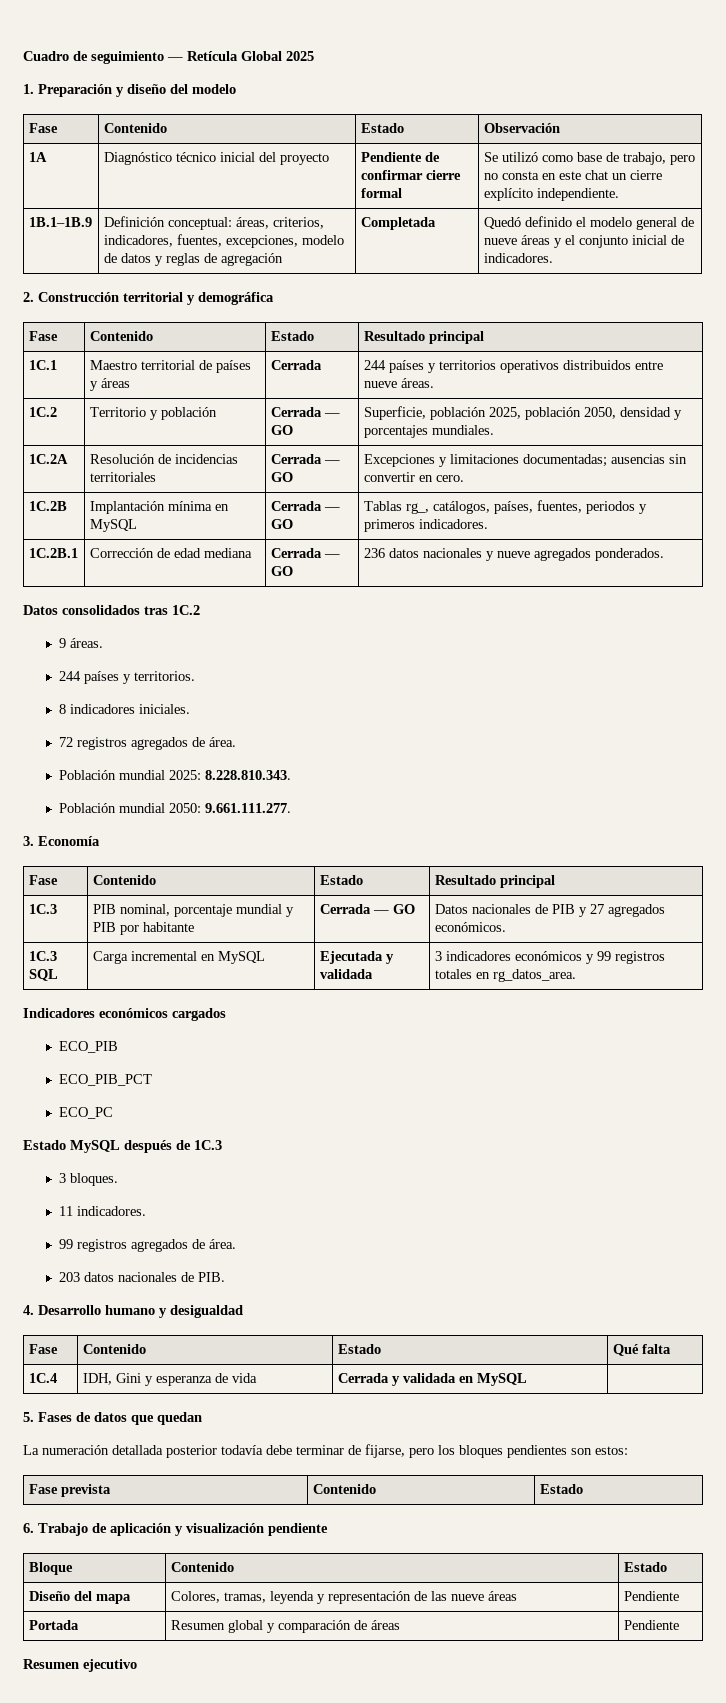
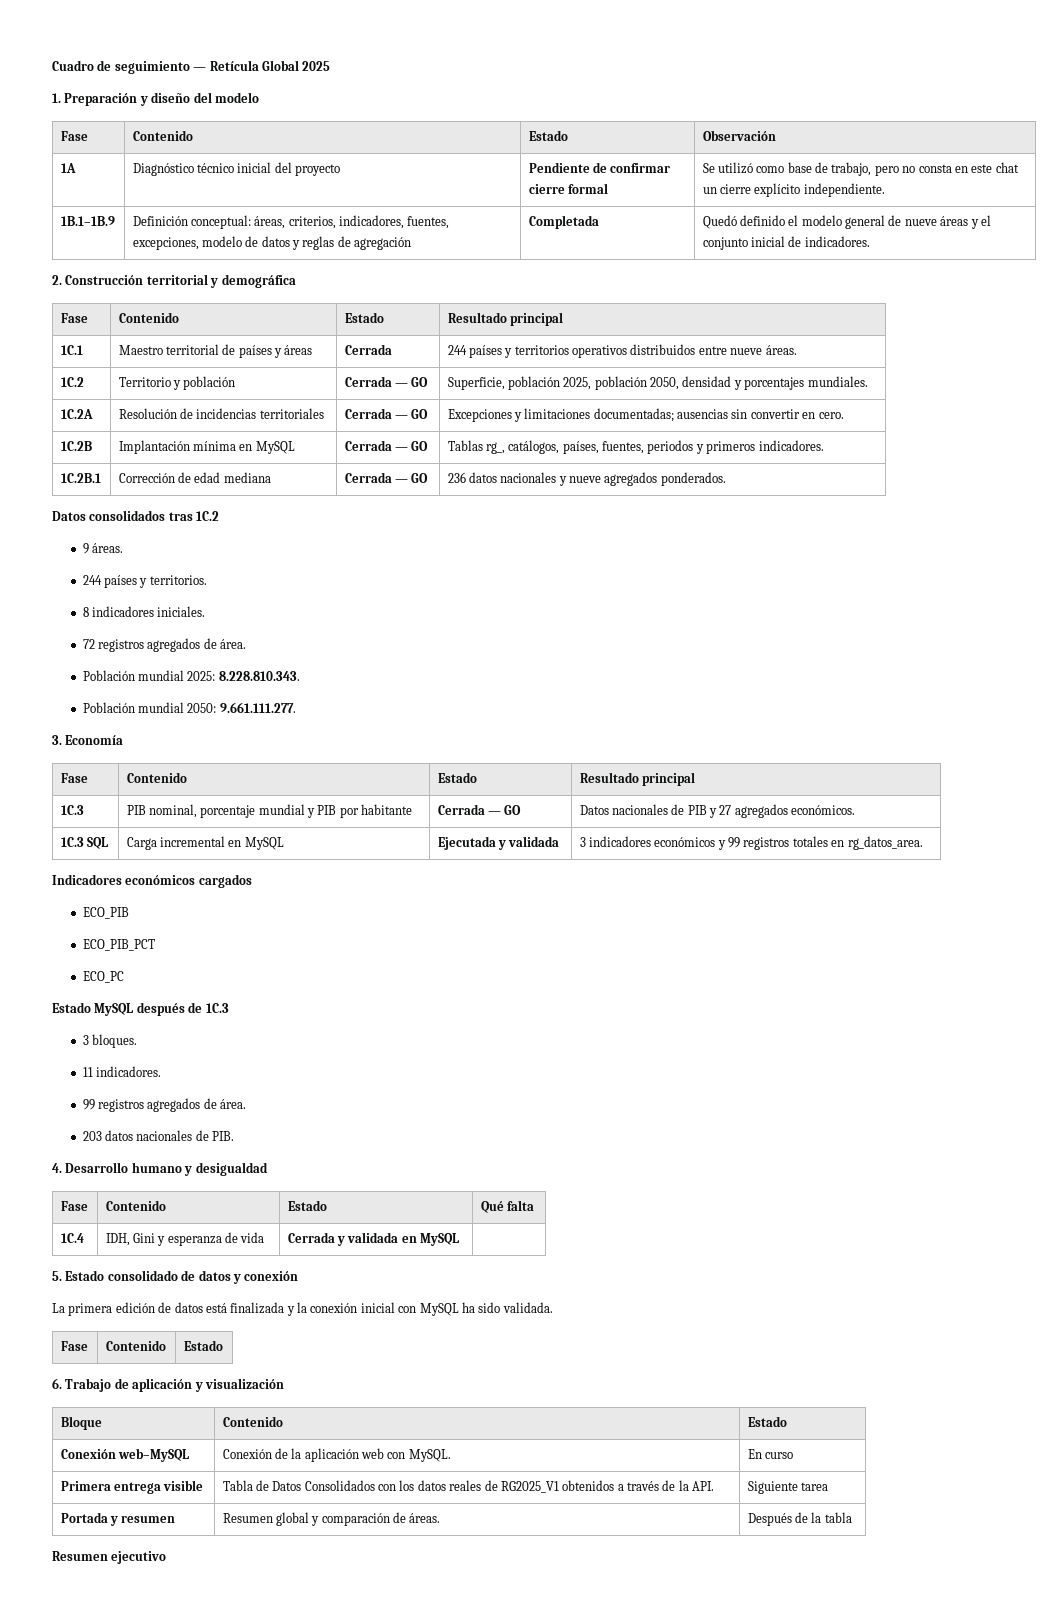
[38,1412,202,1425] [23,1444,628,1458] [28,1484,111,1497] Fases de datos que quedan // La numeración detallada posterior todavía debe terminar de fijarse, pero los bloques pendientes son estos: // Fase prevista -> [65,1270,299,1284] [52,1302,553,1316] [60,1341,88,1351] Estado consolidado de datos y conexión // La primera edición de datos está finalizada y la conexión inicial con MySQL ha sido validada. // Fase
[268,1523,328,1536] pendiente -> (284, 1383) none
[28,1591,131,1604] [170,1591,517,1604] [623,1591,679,1601] Diseño del mapa | Colores, tramas, leyenda y representación de las nueve áreas | Pendiente -> [60,1448,189,1462] [222,1448,451,1462] [747,1449,793,1459] [60,1480,204,1494] [222,1480,715,1493] [747,1481,828,1494] Conexión web–MySQL | Conexión de la aplicación web con MySQL. | En curso // Primera entrega visible | Tabla de Datos Consolidados con los datos reales de RG2025_V1 obtenidos a través de la API. | Siguiente tarea
(79, 1625) none -> [109,1515,176,1526] y resumen
[370,1620,400,1630] [623,1620,679,1630] áreas | Pendiente -> [409,1513,441,1523] [747,1512,852,1526] áreas. | Después de la tabla

